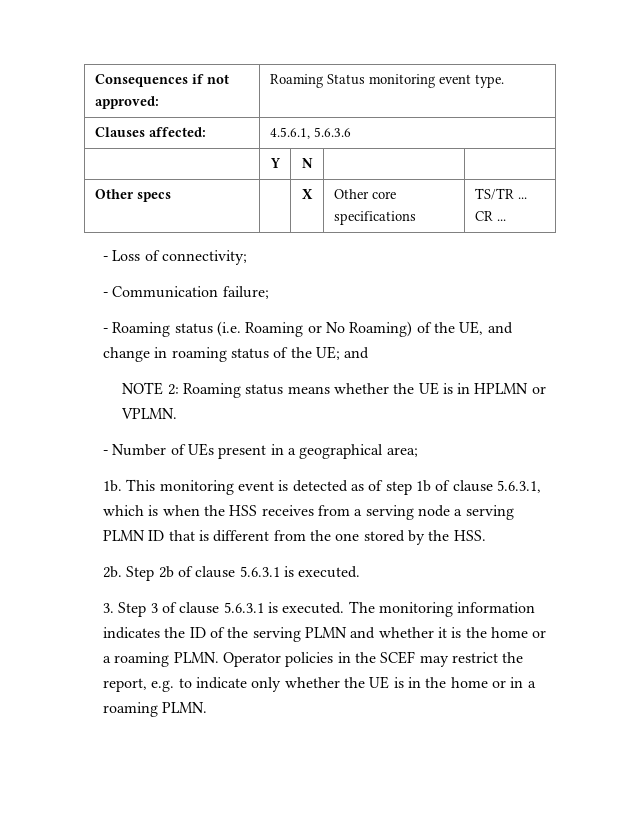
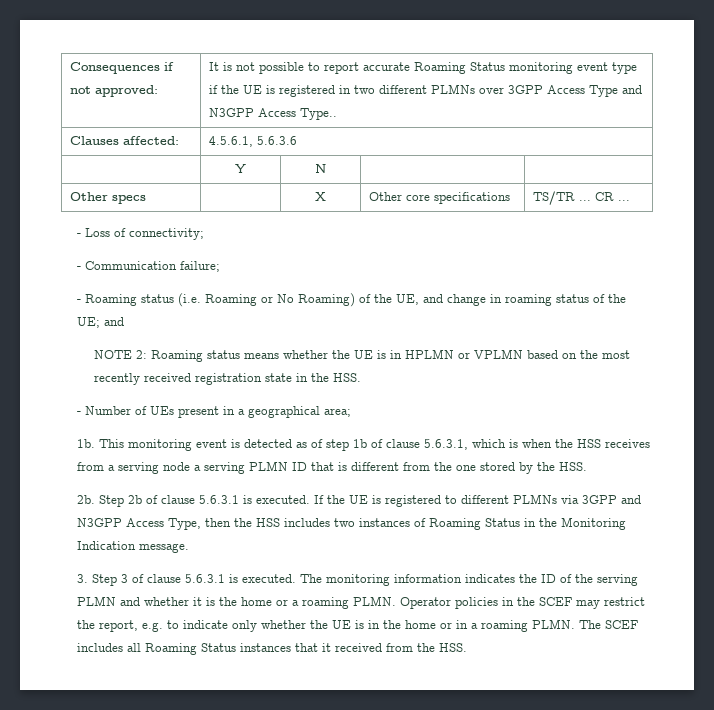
[269,74,504,88] Roaming Status monitoring event type. -> [209,62,638,74] [209,84,643,97] [209,108,338,120] It is not possible to report accurate Roaming Status monitoring event type if the UE is registered in two different PLMNs over 3GPP Access Type and N3GPP Access Type..
[121,408,178,419] VPLMN. -> [473,349,630,359] [93,373,361,385] VPLMN based on the most recently received registration state in the HSS.
(361, 572) none -> [314,494,642,507] [77,517,627,530] [77,541,190,553] If the UE is registered to different PLMNs via 3GPP and N3GPP Access Type, then the HSS includes two instances of Roaming Status in the Monitoring Indication message.
(208, 707) none -> [579,620,639,629] [77,643,468,655] The SCEF includes all Roaming Status instances that it received from the HSS.

